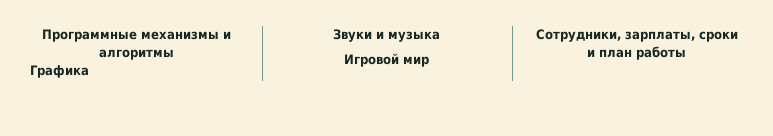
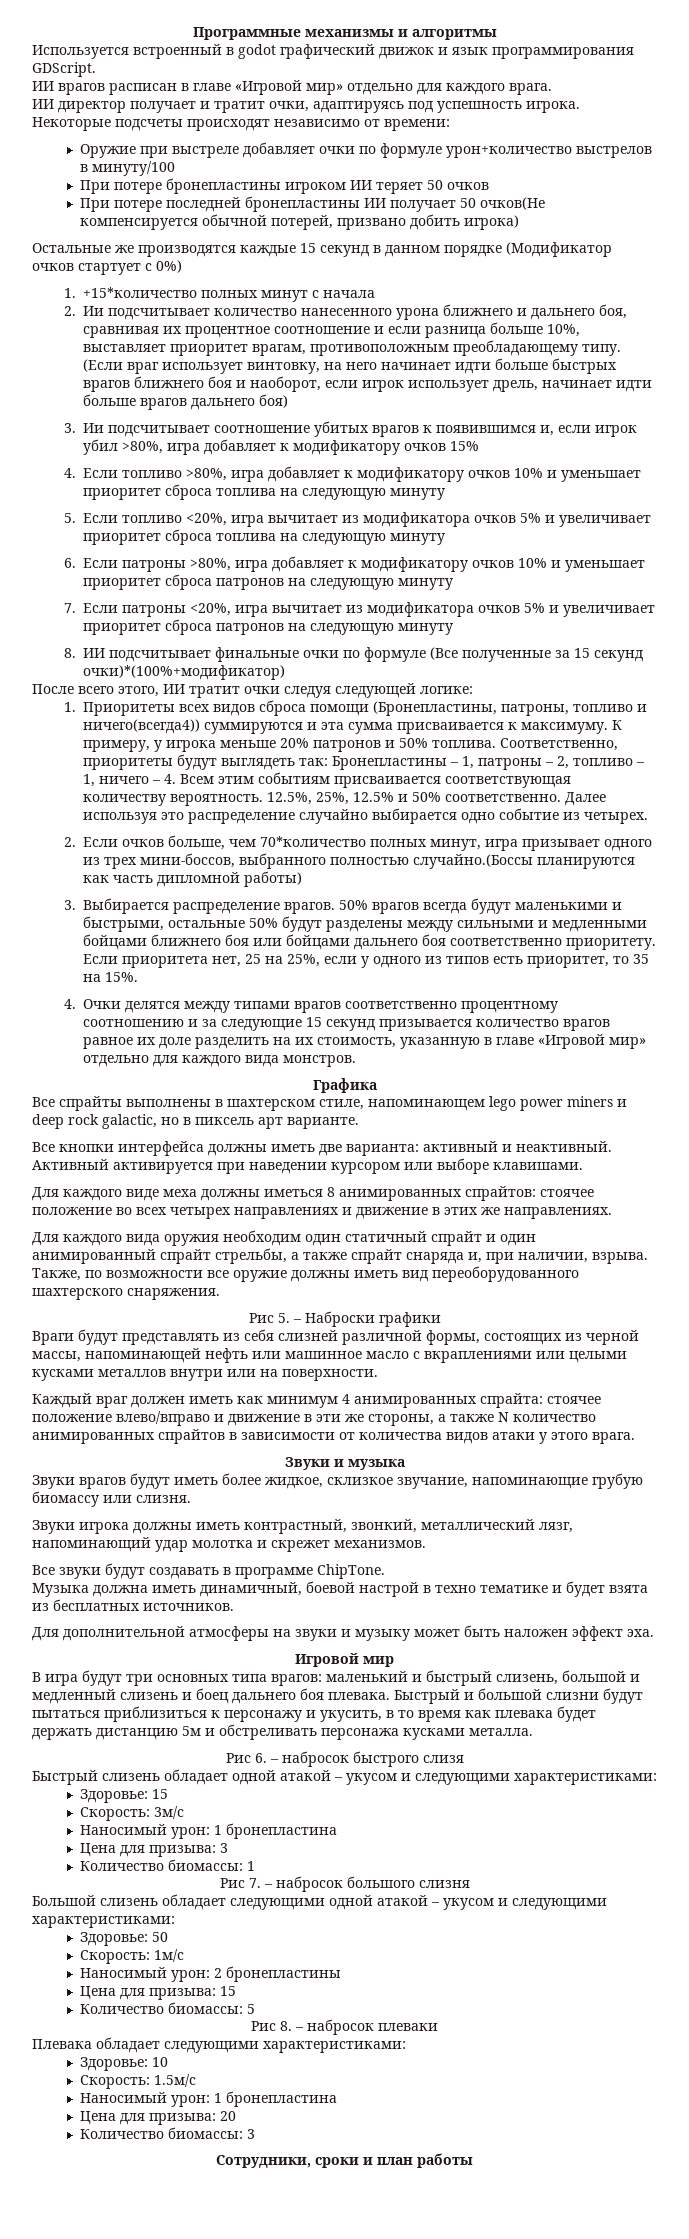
[30,65,89,78] [333,29,440,42] [344,53,429,67] Графика // Звуки и музыка // Игровой мир -> [32,44,634,59] [32,62,96,77] [32,80,552,95] [32,99,580,113] [32,117,450,131] [79,142,652,158] [79,161,175,176] [79,178,489,194] [79,196,545,212] [79,214,519,230] [32,242,612,257] [32,260,182,275] [64,287,376,302] [64,304,628,320] [83,322,581,338] [83,340,622,356] [83,358,618,374] [83,376,653,392] [83,394,289,410] [64,421,638,437] [83,439,480,455] [64,466,642,482] [83,484,446,500] [64,512,652,527] [83,529,446,545] [64,556,646,572] [83,574,454,590] [64,602,656,617] [83,619,454,635] [64,647,644,662] [83,665,286,680] [32,683,473,698] [64,700,648,716] [83,719,623,734] [83,738,619,752] [83,754,646,770] [83,772,572,788] [83,792,607,806] [83,808,649,824] [64,835,653,851] [83,853,636,869] [83,871,303,887] [64,898,623,914] [83,916,648,932] [83,934,657,950] [83,954,650,968] [83,972,139,982] [64,999,559,1013] [83,1017,611,1031] [83,1034,647,1049] [83,1055,357,1067] [312,1078,377,1093] [32,1096,627,1111] [32,1114,359,1129] [32,1141,612,1156] [32,1158,583,1174] [32,1186,594,1201] [32,1207,612,1219] [32,1230,536,1246] [32,1248,648,1264] [32,1266,579,1282] [32,1288,220,1300] [248,1311,441,1327] [32,1329,639,1345] [32,1348,627,1363] [32,1369,378,1381] [32,1393,601,1408] [32,1411,596,1426] [32,1429,635,1444] [284,1457,405,1470] [32,1473,643,1489] [32,1491,191,1507] [32,1519,573,1534] [32,1537,426,1552] [32,1563,385,1579] [32,1581,648,1597] [32,1599,234,1611] [32,1625,654,1641] [295,1653,394,1667] [32,1670,640,1686] [32,1688,643,1704] [32,1706,596,1722] [32,1724,533,1740] [225,1751,464,1767] [32,1769,657,1785] [79,1789,168,1803] [79,1806,184,1821] [79,1823,337,1839] [79,1843,228,1857] [79,1859,255,1871] [219,1876,470,1892] [32,1894,607,1910] [32,1916,175,1928] [79,1932,168,1946] [79,1949,184,1964] [79,1966,341,1982] [79,1986,236,2000] [79,2002,255,2014] [251,2019,438,2035] [32,2037,406,2053] [79,2057,168,2071] [79,2074,196,2089] [79,2091,337,2107] [79,2111,236,2125] [79,2127,255,2139] Используется встроенный в godot графический движок и язык программирования GDScript. // ИИ врагов расписан в главе «Игровой мир» отдельно для каждого врага. // ИИ директор получает и тратит очки, адаптируясь под успешность игрока. Некоторые подсчеты происходят независимо от времени: // Оружие при выстреле добавляет очки по формуле урон+количество выстрелов в минуту/100 // При потере бронепластины игроком ИИ теряет 50 очков // При потере последней бронепластины ИИ получает 50 очков(Не компенсируется обычной потерей, призвано добить игрока) // Остальные же производятся каждые 15 секунд в данном порядке (Модификатор очков стартует с 0%) // 1. +15*количество полных минут с начала // 2. Ии подсчитывает количество нанесенного урона ближнего и дальнего боя, сравнивая их процентное соотношение и если разница больше 10%, выставляет приоритет врагам, противоположным преобладающему типу. (Если враг использует винтовку, на него начинает идти больше быстрых врагов ближнего боя и наоборот, если игрок использует дрель, начинает идти больше врагов дальнего боя) // 3. Ии подсчитывает соотношение убитых врагов к появившимся и, если игрок убил >80%, игра добавляет к модификатору очков 15% // 4. Если топливо >80%, игра добавляет к модификатору очков 10% и уменьшает приоритет сброса топлива на следующую минуту // 5. Если топливо <20%, игра вычитает из модификатора очков 5% и увеличивает приоритет сброса топлива на следующую минуту // 6. Если патроны >80%, игра добавляет к модификатору очков 10% и уменьшает приоритет сброса патронов на следующую минуту // 7. Если патроны <20%, игра вычитает из модификатора очков 5% и увеличивает приоритет сброса патронов на следующую минуту // 8. ИИ подсчитывает финальные очки по формуле (Все полученные за 15 секунд очки)*(100%+модификатор) // После всего этого, ИИ тратит очки следуя следующей логике: // 1. Приоритеты всех видов сброса помощи (Бронепластины, патроны, топливо и ничего(всегда4)) суммируются и эта сумма присваивается к максимуму. К примеру, у игрока меньше 20% патронов и 50% топлива. Соответственно, приоритеты будут выглядеть так: Бронепластины – 1, патроны – 2, топливо – 1, ничего – 4. Всем этим событиям присваивается соответствующая количеству вероятность. 12.5%, 25%, 12.5% и 50% соответственно. Далее используя это распределение случайно выбирается одно событие из четырех. // 2. Если очков больше, чем 70*количество полных минут, игра призывает одного из трех мини-боссов, выбранного полностью случайно.(Боссы планируются как часть дипломной работы) // 3. Выбирается распределение врагов. 50% врагов всегда будут маленькими и быстрыми, остальные 50% будут разделены между сильными и медленными бойцами ближнего боя или бойцами дальнего боя соответственно приоритету. Если приоритета нет, 25 на 25%, если у одного из типов есть приоритет, то 35 на 15%. // 4. Очки делятся между типами врагов соответственно процентному соотношению и за следующие 15 секунд призывается количество врагов равное их доле разделить на их стоимость, указанную в главе «Игровой мир» отдельно для каждого вида монстров. // Графика // Все спрайты выполнены в шахтерском стиле, напоминающем lego power miners и deep rock galactic, но в пиксель арт варианте. // Все кнопки интерфейса должны иметь две варианта: активный и неактивный. Активный активируется при наведении курсором или выборе клавишами. // Для каждого виде меха должны иметься 8 анимированных спрайтов: стоячее положение во всех четырех направлениях и движение в этих же направлениях. // Для каждого вида оружия необходим один статичный спрайт и один анимированный спрайт стрельбы, а также спрайт снаряда и, при наличии, взрыва. Также, по возможности все оружие должны иметь вид переоборудованного шахтерского снаряжения. // Рис 5. – Наброски графики // Враги будут представлять из себя слизней различной формы, состоящих из черной массы, напоминающей нефть или машинное масло с вкраплениями или целыми кусками металлов внутри или на поверхности. // Каждый враг должен иметь как минимум 4 анимированных спрайта: стоячее положение влево/вправо и движение в эти же стороны, а также N количество анимированных спрайтов в зависимости от количества видов атаки у этого врага. // Звуки и музыка // Звуки врагов будут иметь более жидкое, склизкое звучание, напоминающие грубую биомассу или слизня. // Звуки игрока должны иметь контрастный, звонкий, металлический лязг, напоминающий удар молотка и скрежет механизмов. // Все звуки будут создавать в программе ChipTone. // Музыка должна иметь динамичный, боевой настрой в техно тематике и будет взята из бесплатных источников. // Для дополнительной атмосферы на звуки и музыку может быть наложен эффект эха. // Игровой мир // В игра будут три основных типа врагов: маленький и быстрый слизень, большой и медленный слизень и боец дальнего боя плевака. Быстрый и большой слизни будут пытаться приблизиться к персонажу и укусить, в то время как плевака будет держать дистанцию 5м и обстреливать персонажа кусками металла. // Рис 6. – набросок быстрого слизя // Быстрый слизень обладает одной атакой – укусом и следующими характеристиками: // Здоровье: 15 // Скорость: 3м/с // Наносимый урон: 1 бронепластина // Цена для призыва: 3 // Количество биомассы: 1 // Рис 7. – набросок большого слизня // Большой слизень обладает следующими одной атакой – укусом и следующими характеристиками: // Здоровье: 50 // Скорость: 1м/с // Наносимый урон: 2 бронепластины // Цена для призыва: 15 // Количество биомассы: 5 // Рис 8. – набросок плеваки // Плевака обладает следующими характеристиками: // Здоровье: 10 // Скорость: 1.5м/с // Наносимый урон: 1 бронепластина // Цена для призыва: 20 // Количество биомассы: 3
[624,31,695,42] зарплаты, -> (311, 2162) none

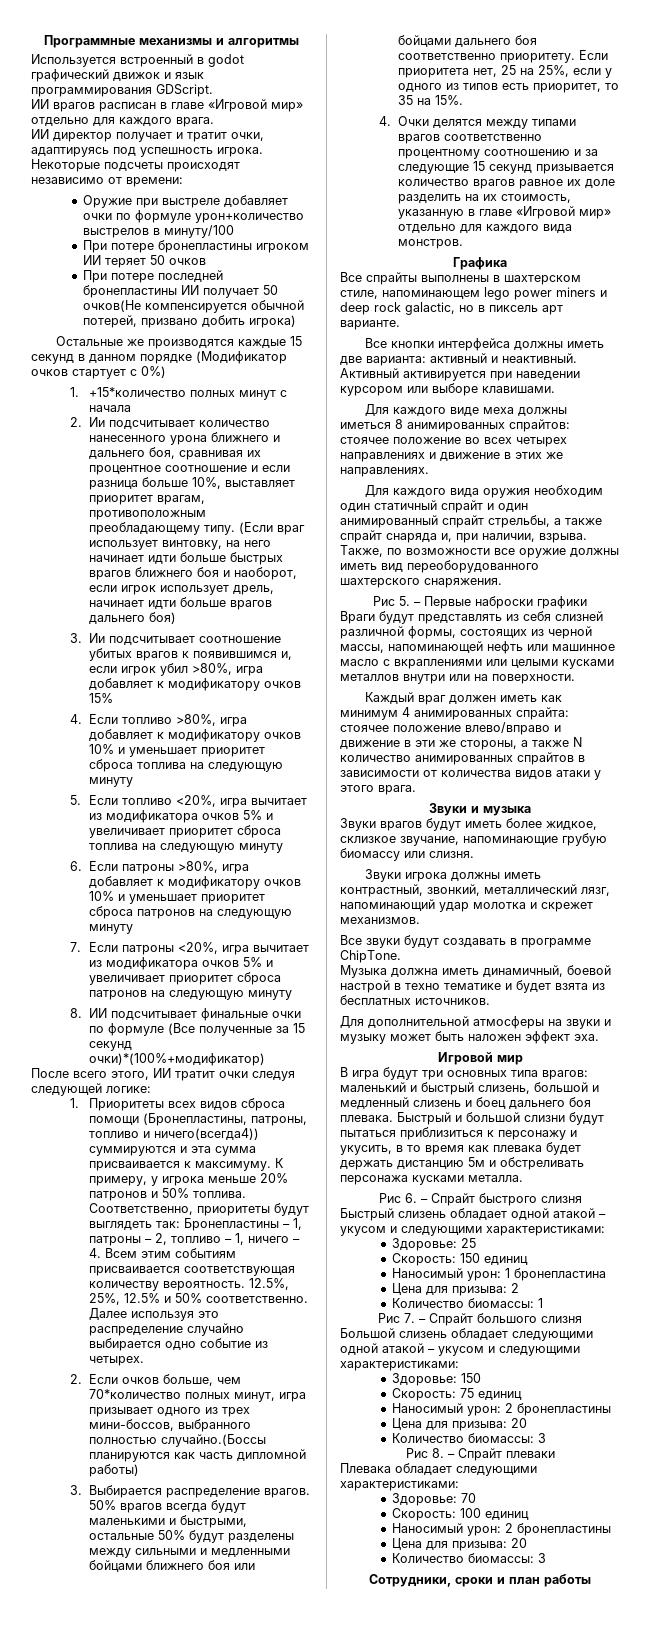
[304,1311,375,1327] Наброски -> [424,596,533,609] Первые наброски
[281,1751,464,1767] набросок быстрого слизя -> [430,1193,582,1206] Спрайт быстрого слизня
[151,1789,168,1799] [79,1806,184,1821] [79,1823,337,1839] [79,1843,228,1857] 15 // Скорость: 3м/с // Наносимый урон: 1 бронепластина // Цена для призыва: 3 -> [461,1238,477,1248] [392,1253,529,1266] [392,1268,607,1281] [392,1283,520,1296] 25 // Скорость: 150 единиц // Наносимый урон: 1 бронепластина // Цена для призыва: 2
[275,1876,343,1892] набросок -> [429,1313,473,1326] Спрайт
[151,1932,168,1942] [79,1949,184,1964] [79,1966,341,1982] [79,1986,236,2000] [79,2002,255,2014] 50 // Скорость: 1м/с // Наносимый урон: 2 бронепластины // Цена для призыва: 15 // Количество биомассы: 5 -> [461,1373,482,1383] [392,1388,523,1401] [392,1403,612,1416] [392,1418,528,1431] [392,1433,547,1443] 150 // Скорость: 75 единиц // Наносимый урон: 2 бронепластины // Цена для призыва: 20 // Количество биомассы: 3
[307,2019,374,2035] набросок -> [457,1448,502,1461] Спрайт
[151,2057,168,2067] [79,2074,196,2089] [79,2091,337,2107] 10 // Скорость: 1.5м/с // Наносимый урон: 1 бронепластина -> [461,1493,477,1503] [392,1508,530,1521] [392,1523,612,1536] 70 // Скорость: 100 единиц // Наносимый урон: 2 бронепластины

